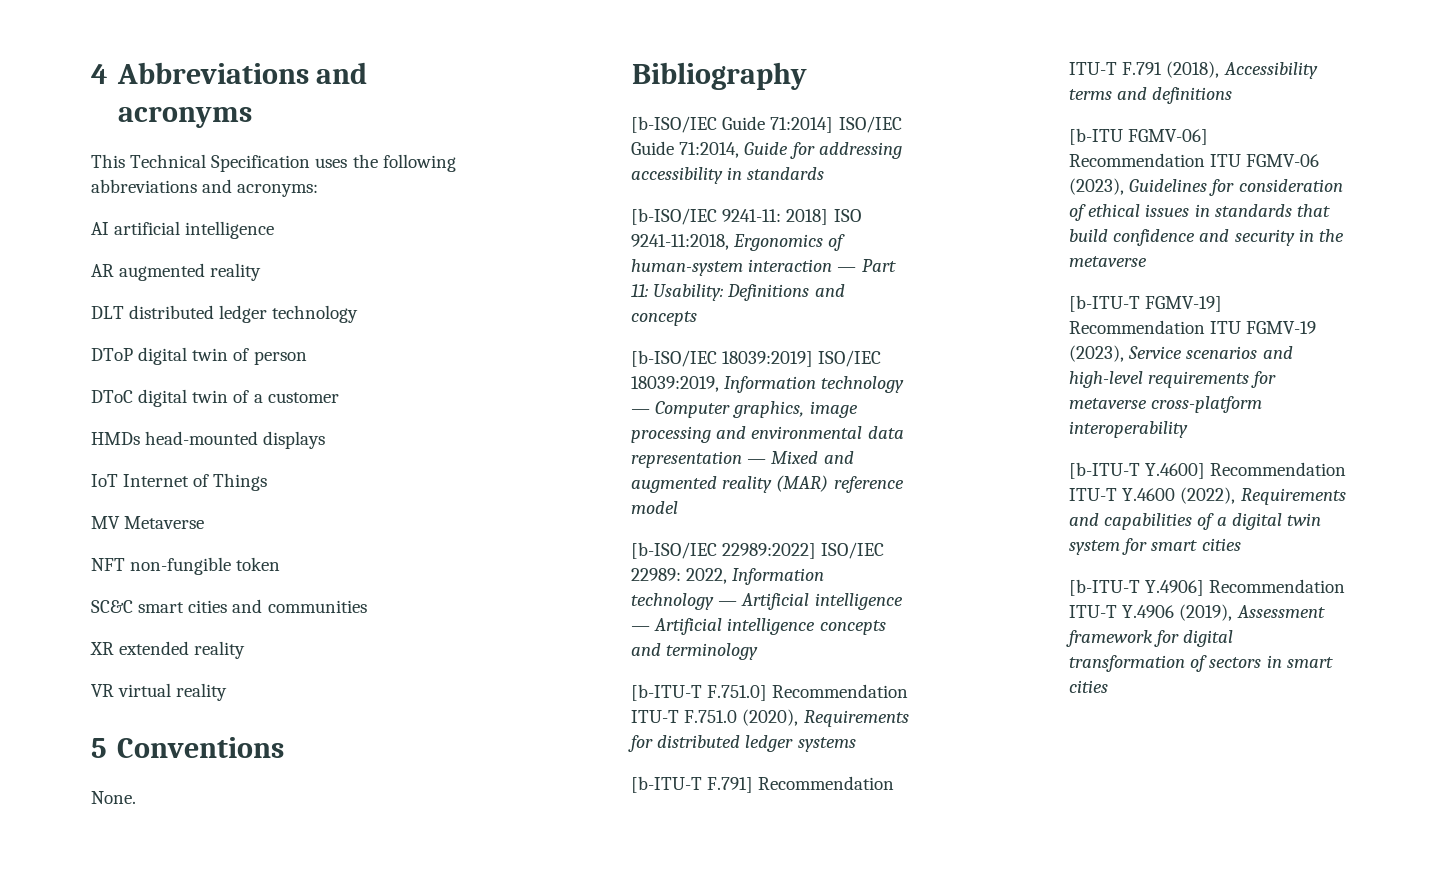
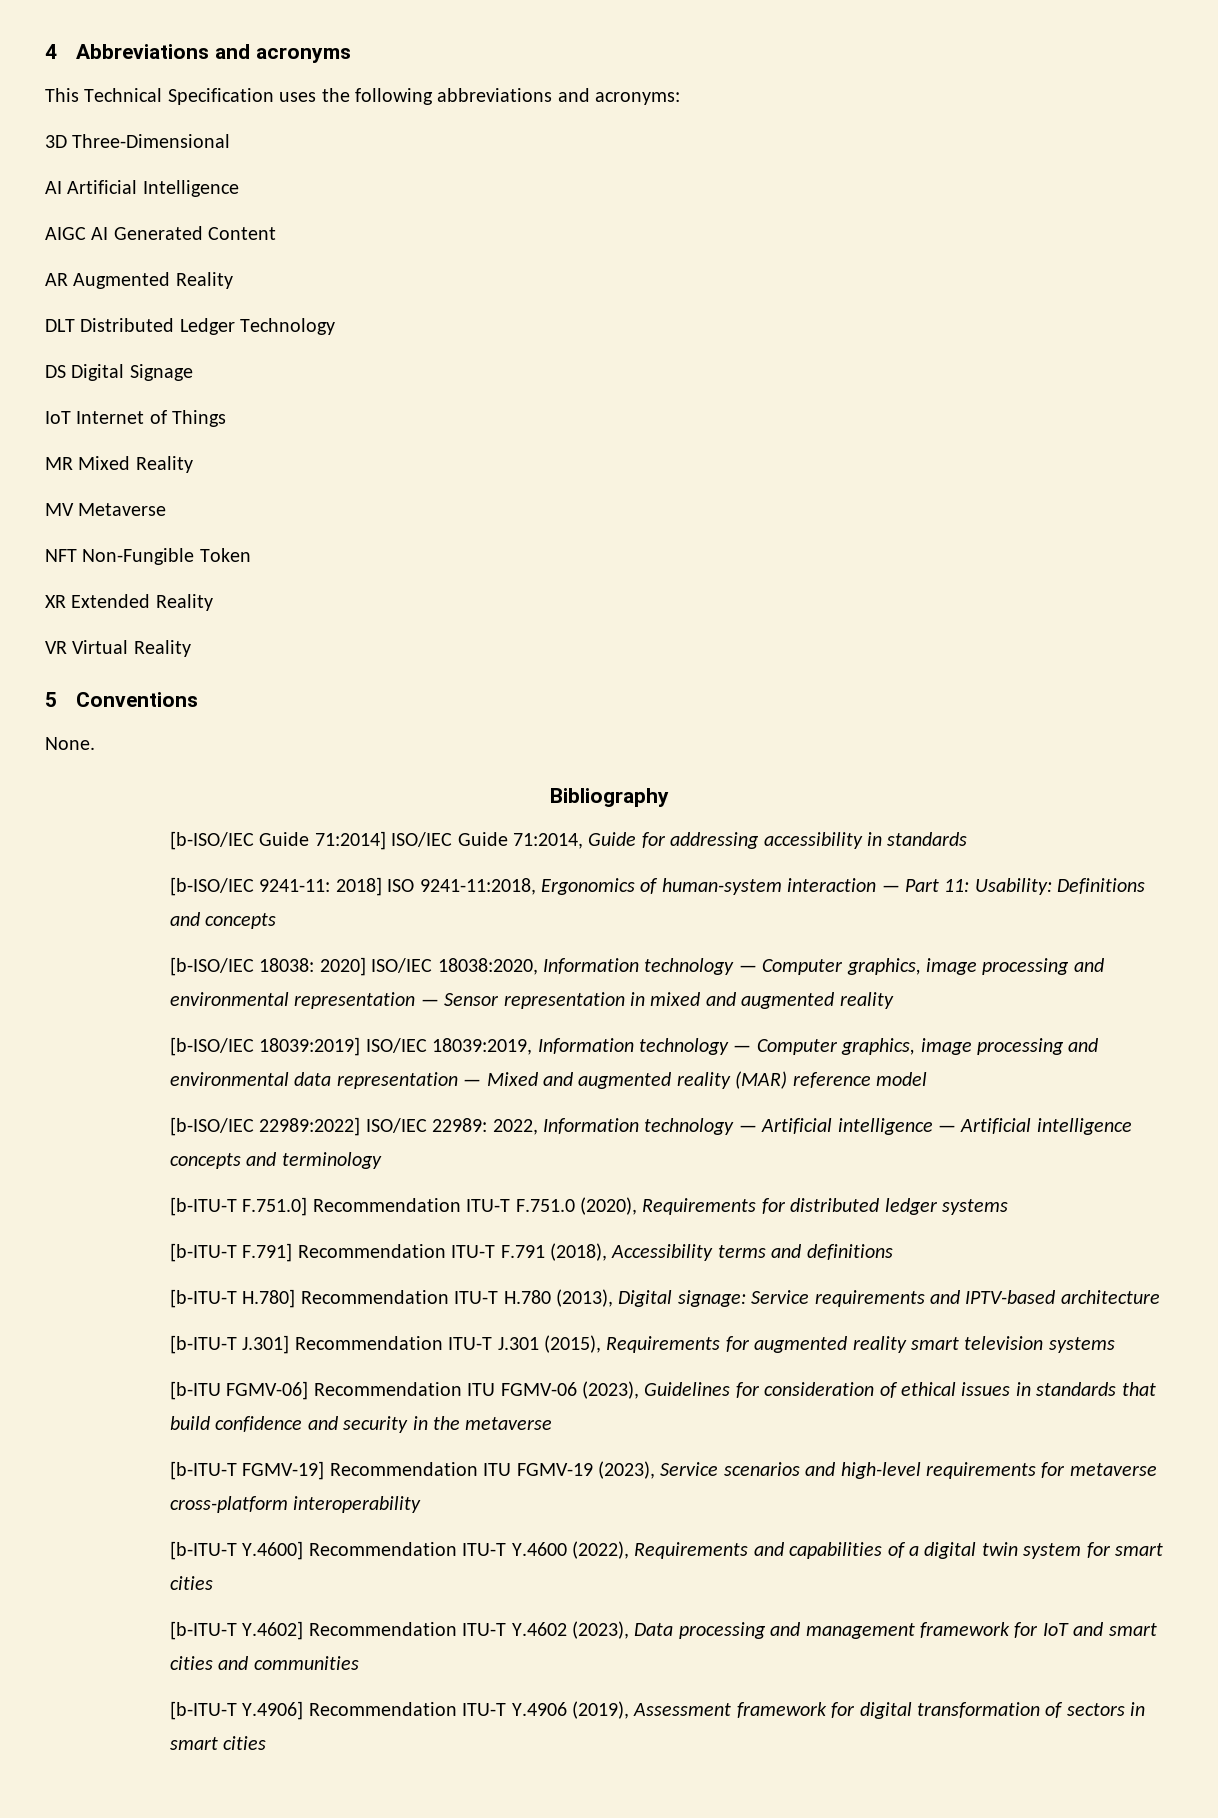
[91,221,275,239] // AI artificial intelligence -> [45,134,231,148] [45,180,239,197] [45,226,277,240] // 3D Three-Dimensional // AI Artificial Intelligence // AIGC AI Generated Content
[119,263,262,281] augmented reality -> [73,272,233,289] Augmented Reality
[129,305,359,323] [91,347,307,365] [91,389,339,407] [91,431,326,449] distributed ledger technology // DToP digital twin of person // DToC digital twin of a customer // HMDs head-mounted displays -> [80,318,336,335] [45,364,193,381] Distributed Ledger Technology // DS Digital Signage
(268, 482) none -> [45,456,193,473] // MR Mixed Reality
[130,557,281,575] [91,599,367,613] non-fungible token // SC&C smart cities and communities -> [82,548,251,565] Non-Fungible Token
[119,641,246,659] extended reality -> [71,594,213,611] Extended Reality
[118,683,228,701] virtual reality -> [72,640,191,657] Virtual Reality
(698, 318) none -> [170,957,1104,976] [170,992,894,1009] // [b-ISO/IEC 18038: 2020] ISO/IEC 18038:2020, Information technology — Computer graphics, image processing and environmental representation — Sensor representation in mixed and augmented reality
(1233, 95) none -> [170,1289,1160,1308] [170,1335,1115,1354] // [b-ITU-T H.780] Recommendation ITU-T H.780 (2013), Digital signage: Service requirements and IPTV-based architecture // [b-ITU-T J.301] Recommendation ITU-T J.301 (2015), Requirements for augmented reality smart television systems
(1241, 544) none -> [170,1621,1157,1640] [170,1656,359,1670] // [b-ITU-T Y.4602] Recommendation ITU-T Y.4602 (2023), Data processing and management framework for IoT and smart cities and communities

